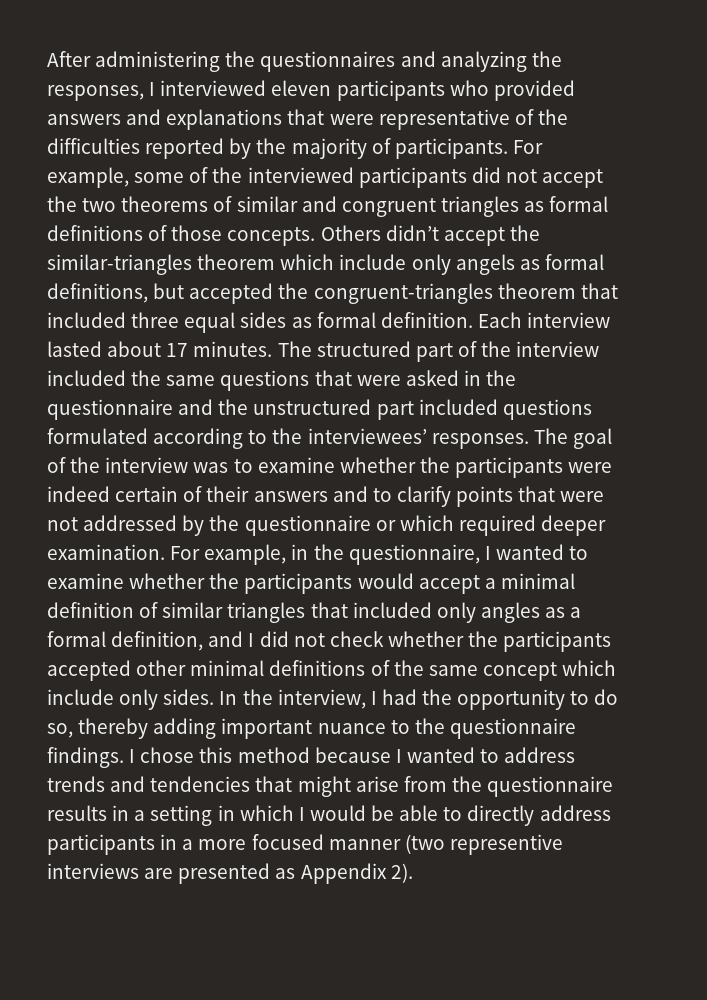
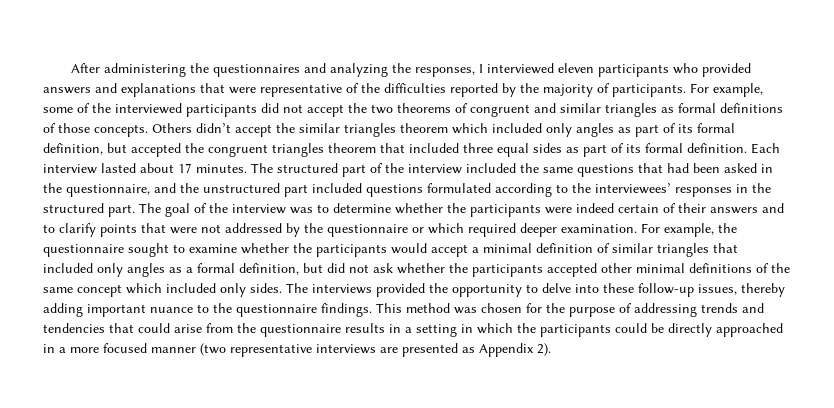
[236,196,436,217] similar and congruent -> [470,103,601,117] congruent and similar
[47,254,604,275] [47,283,148,303] similar-triangles theorem which include only angels as formal definitions, -> [299,123,735,137] [43,143,103,155] similar triangles theorem which included only angles as part of its formal definition,
[313,283,493,304] congruent-triangles -> [208,143,324,157] congruent triangles
(312, 322) none -> [583,143,641,157] part of its
[356,375,401,386] were -> [667,163,720,173] had been
[47,399,173,420] questionnaire -> [66,184,150,197] questionnaire,
[431,433,529,449] responses. -> [675,183,771,197] [43,203,135,217] responses in the structured part.
[257,457,335,473] examine -> [333,203,391,213] determine
[291,544,564,565] in the questionnaire, I wanted -> [718,223,737,233] [43,243,169,257] the questionnaire sought
[208,631,384,647] and I did not check -> [303,263,393,273] but did not ask
[47,689,114,705] include -> [166,283,216,293] included
[219,689,619,710] [47,723,73,738] In the interview, I had the opportunity to do so, -> [286,283,737,297] The interviews provided the opportunity to delve into these follow-up issues,
[129,747,576,763] I chose this method because I wanted to address -> [376,303,697,317] This method was chosen for the purpose of addressing
[297,776,351,797] might -> [138,323,170,333] could
[298,805,611,826] [47,834,155,855] I would be able to directly address participants -> [517,323,783,337] the participants could be directly approached
[449,834,563,855] representive -> [230,344,312,357] representative

